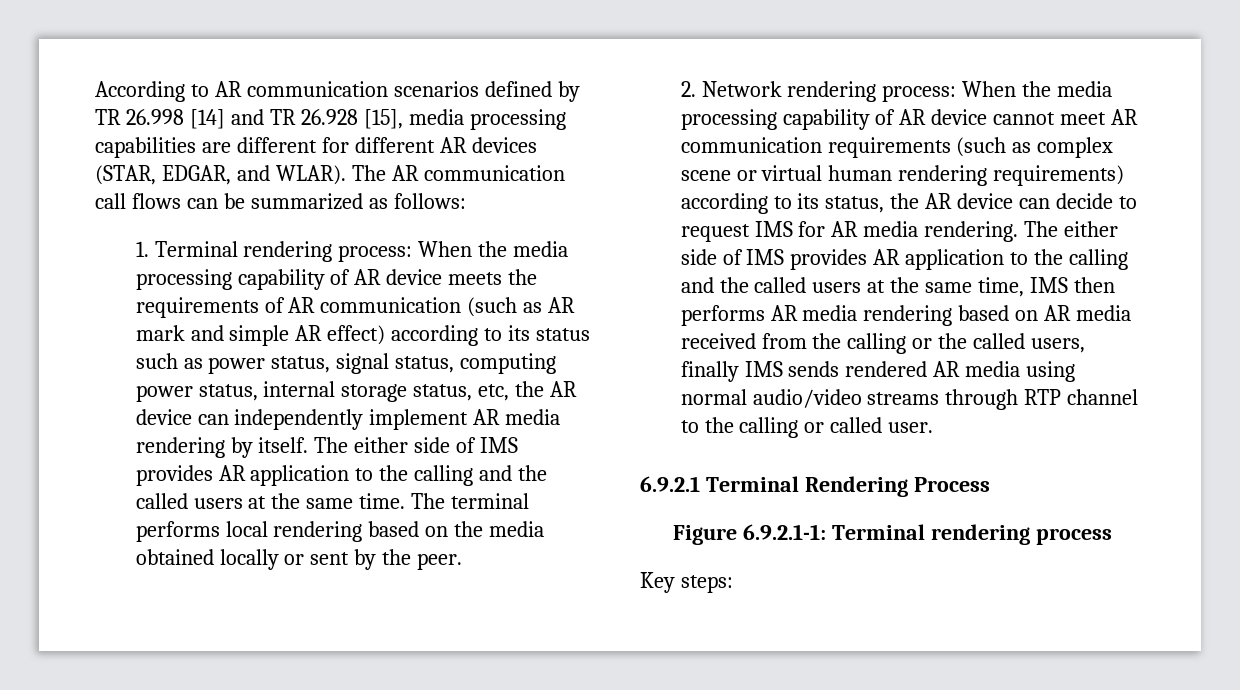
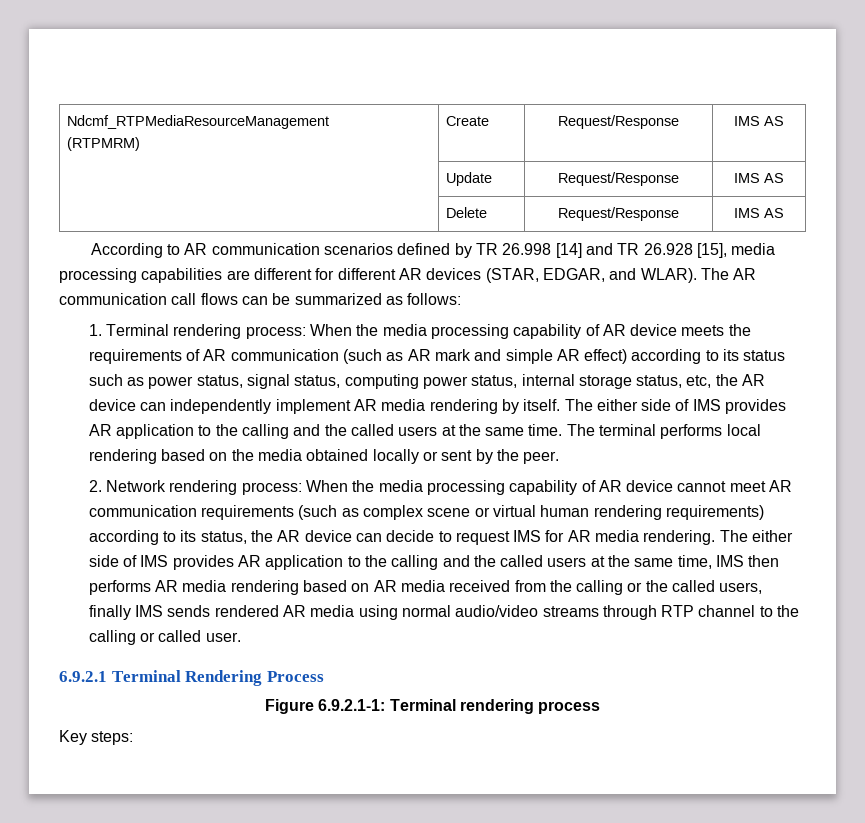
(95, 91) none -> [66,115,329,129] [66,137,140,151] [445,116,489,126] [558,115,679,129] [734,116,784,126] [445,172,492,186] [558,172,679,186] [734,173,784,183] [445,207,487,218] [558,207,679,221] [734,208,784,218] Ndcmf_RTPMediaResourceManagement // (RTPMRM) | Create | Request/Response | IMS AS // | Update | Request/Response | IMS AS // | Delete | Request/Response | IMS AS //

